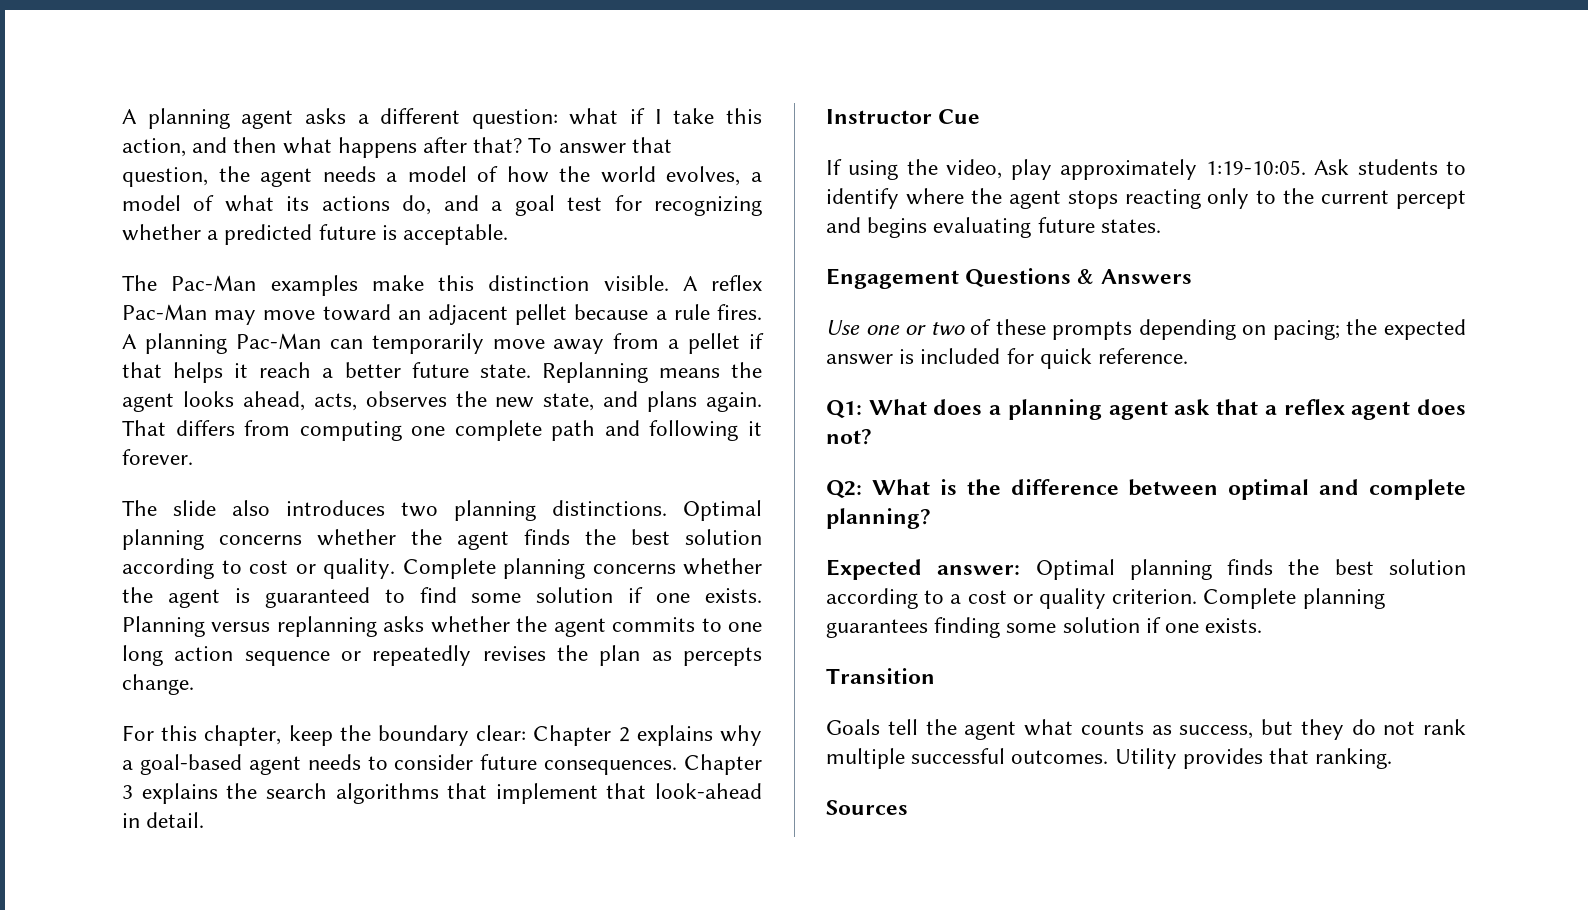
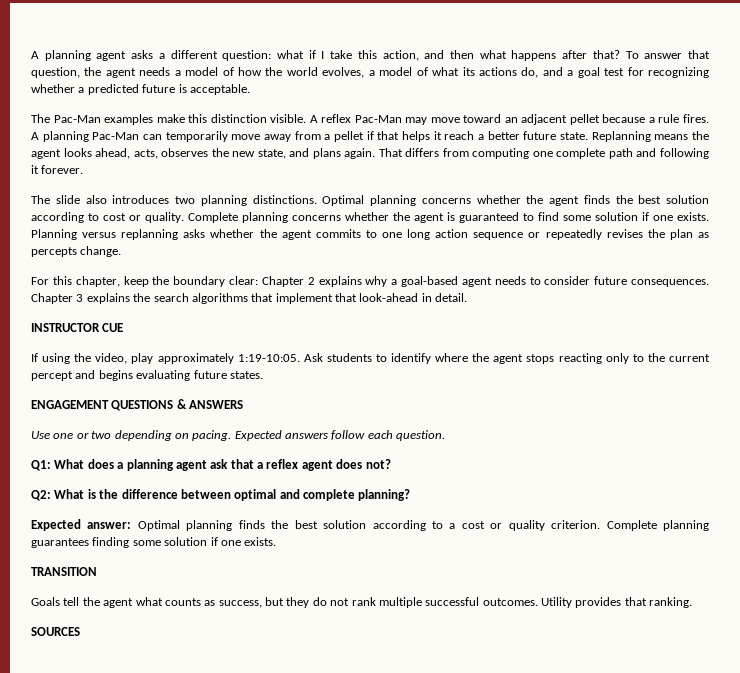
[826,109,981,124] Instructor Cue -> [31,323,124,332] INSTRUCTOR CUE
[826,268,1192,289] Engagement Questions & Answers -> [31,399,244,411] ENGAGEMENT QUESTIONS & ANSWERS
[970,319,1466,340] [826,348,1189,369] of these prompts depending on pacing; the expected answer is included for quick reference. -> [114,430,446,441] depending on pacing. Expected answers follow each question.
[826,668,935,684] Transition -> [31,567,97,576] TRANSITION
[826,800,908,815] Sources -> [31,627,80,636] SOURCES

